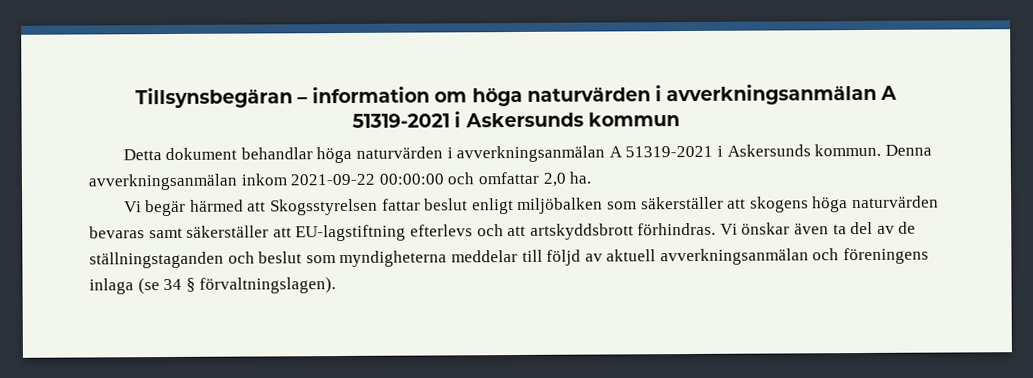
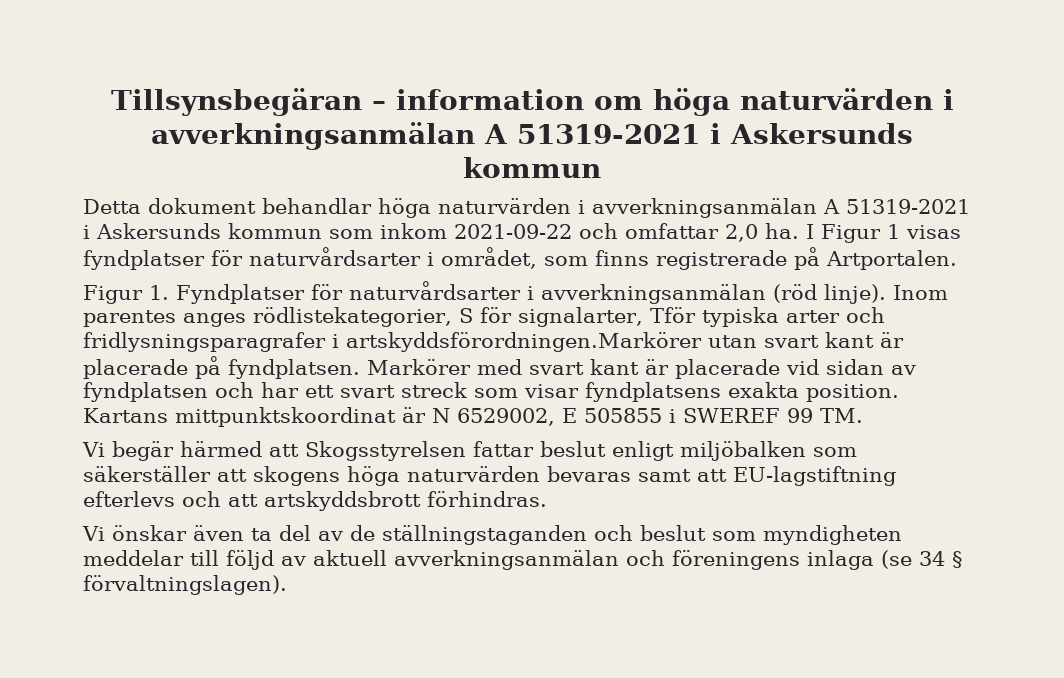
[814,143,932,157] [88,173,237,191] kommun. Denna avverkningsanmälan -> [228,223,373,239] kommun som
[378,173,444,185] 00:00:00 -> (572, 231) none
(592, 177) none -> [806,224,961,243] [83,247,957,270] [83,281,948,304] [83,307,885,327] [83,332,904,352] [83,356,916,379] [83,382,899,402] [83,407,863,427] I Figur 1 visas fyndplatser för naturvårdsarter i området, som finns registrerade på Artportalen. // Figur 1. Fyndplatser för naturvårdsarter i avverkningsanmälan (röd linje). Inom parentes anges rödlistekategorier, S för signalarter, Tför typiska arter och fridlysningsparagrafer i artskyddsförordningen.Markörer utan svart kant är placerade på fyndplatsen. Markörer med svart kant är placerade vid sidan av fyndplatsen och har ett svart streck som visar fyndplatsens exakta position. Kartans mittpunktskoordinat är N 6529002, E 505855 i SWEREF 99 TM.
[186,225,270,238] säkerställer -> (691, 475) none
(717, 229) none -> (547, 499) //
[339,250,448,268] myndigheterna -> [763,525,902,545] myndigheten

